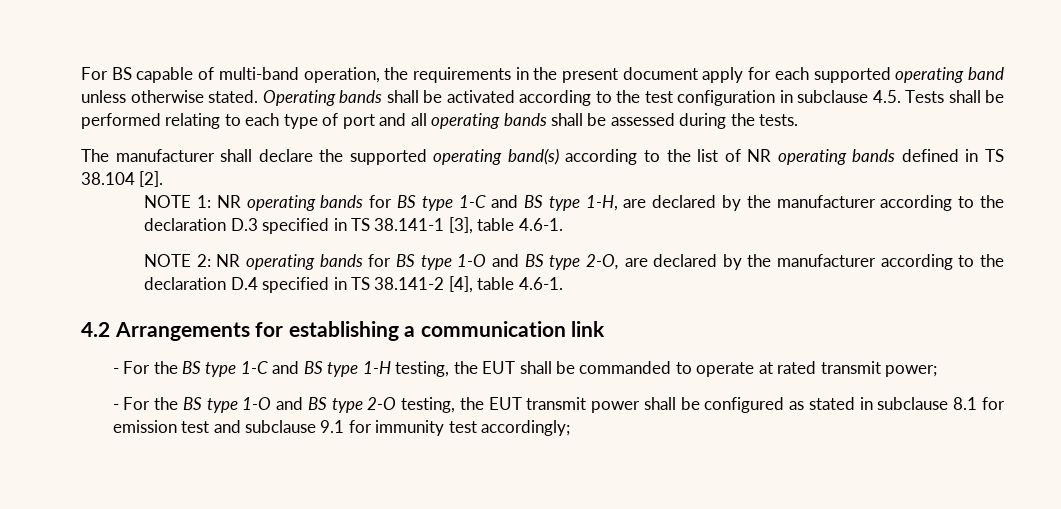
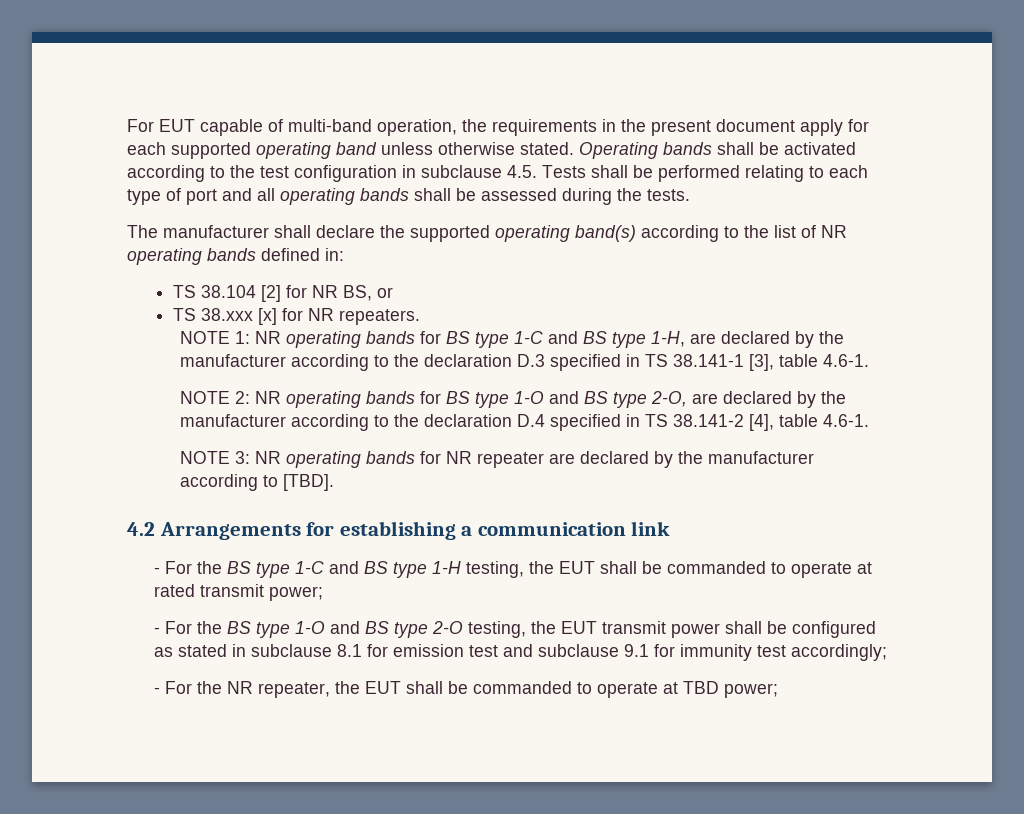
[81,67,132,80] For BS -> [127,119,195,132] For EUT
[965,149,979,162] in -> [325,248,344,261] in: //
[139,171,164,187] [2]. -> [260,285,393,302] [172,308,420,325] [2] for NR BS, or // TS 38.xxx [x] for NR repeaters.
(563, 283) none -> [180,451,815,468] [180,474,335,491] // NOTE 3: NR operating bands for NR repeater are declared by the manufacturer according to [TBD].
(571, 428) none -> [153,681,778,698] // - For the NR repeater, the EUT shall be commanded to operate at TBD power;

